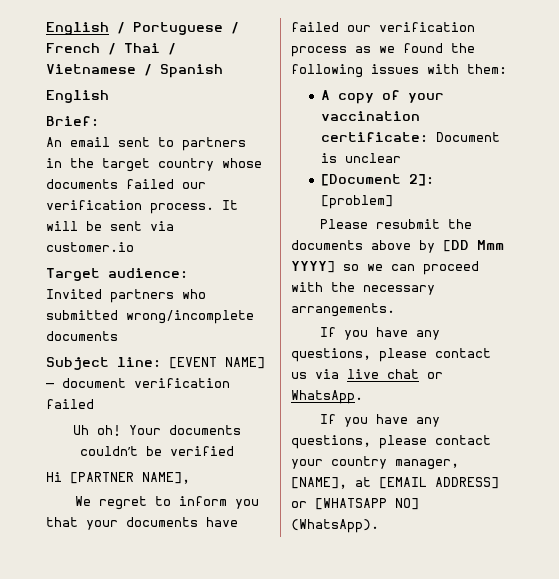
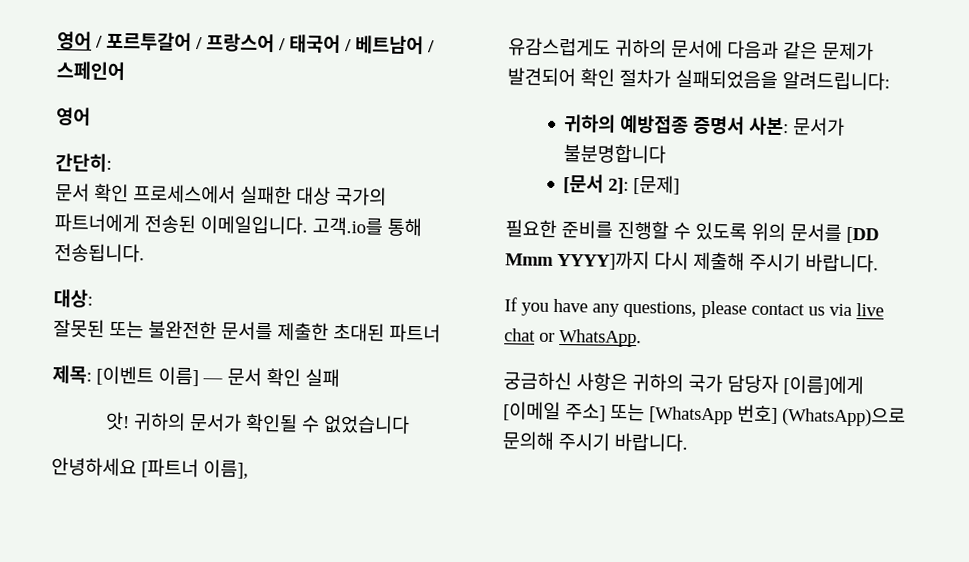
[46,22,239,35] [46,43,176,55] [46,64,223,78] [46,90,109,103] [46,116,99,126] [46,137,246,151] [46,158,262,172] [46,179,206,189] [46,200,238,214] [46,221,174,231] [46,242,134,252] [46,268,188,281] [46,289,206,303] [46,310,254,324] [46,331,118,341] [46,357,265,370] [46,378,230,388] [46,399,94,409] [73,425,241,436] [80,446,234,456] [46,472,190,484] [75,496,260,510] [46,517,238,530] [291,22,475,32] [291,43,475,57] [291,64,507,78] [321,90,445,104] [321,111,421,121] [321,132,501,142] [321,153,402,163] [321,174,435,186] [321,195,394,209] [320,219,473,229] [291,240,504,253] [291,261,479,275] [291,282,435,295] [291,303,395,317] English / Portuguese / French / Thai / Vietnamese / Spanish // English // Brief: // An email sent to partners in the target country whose documents failed our verification process. It will be sent via customer.io // Target audience: // Invited partners who submitted wrong/incomplete documents // Subject line: [EVENT NAME] — document verification failed // Uh oh! Your documents couldn’t be verified // Hi [PARTNER NAME], // We regret to inform you that your documents have failed our verification process as we found the following issues with them: // A copy of your vaccination certificate: Document is unclear // [Document 2]: [problem] // Please resubmit the documents above by [DD Mmm YYYY] so we can proceed with the necessary arrangements. -> [57,31,435,55] [56,61,125,81] [56,107,91,126] [55,153,112,172] [55,183,387,206] [54,213,422,237] [54,243,145,263] [53,289,93,308] [53,319,441,343] [52,365,340,388] [104,411,410,434] [51,457,249,479] [508,37,874,61] [507,67,890,91] [564,114,846,136] [563,144,667,164] [563,174,681,195] [505,219,879,244] [505,249,879,273] 영어 / 포르투갈어 / 프랑스어 / 태국어 / 베트남어 / 스페인어 // 영어 // 간단히: // 문서 확인 프로세스에서 실패한 대상 국가의 파트너에게 전송된 이메일입니다. 고객.io를 통해 전송됩니다. // 대상: // 잘못된 또는 불완전한 문서를 제출한 초대된 파트너 // 제목: [이벤트 이름] — 문서 확인 실패 // 앗! 귀하의 문서가 확인될 수 없었습니다 // 안녕하세요 [파트너 이름], // 유감스럽게도 귀하의 문서에 다음과 같은 문제가 발견되어 확인 절차가 실패되었음을 알려드립니다: // 귀하의 예방접종 증명서 사본: 문서가 불분명합니다 // [문서 2]: [문제] // 필요한 준비를 진행할 수 있도록 위의 문서를 [DD Mmm YYYY]까지 다시 제출해 주시기 바랍니다.
[320,414,441,427] [291,435,491,449] [291,456,459,470] [291,477,499,489] [291,498,419,510] [291,519,379,533] If you have any questions, please contact your country manager, [NAME], at [EMAIL ADDRESS] or [WHATSAPP NO] (WhatsApp). -> [503,371,864,396] [503,401,906,427] [502,431,688,452] 궁금하신 사항은 귀하의 국가 담당자 [이름]에게 [이메일 주소] 또는 [WhatsApp 번호] (WhatsApp)으로 문의해 주시기 바랍니다.

